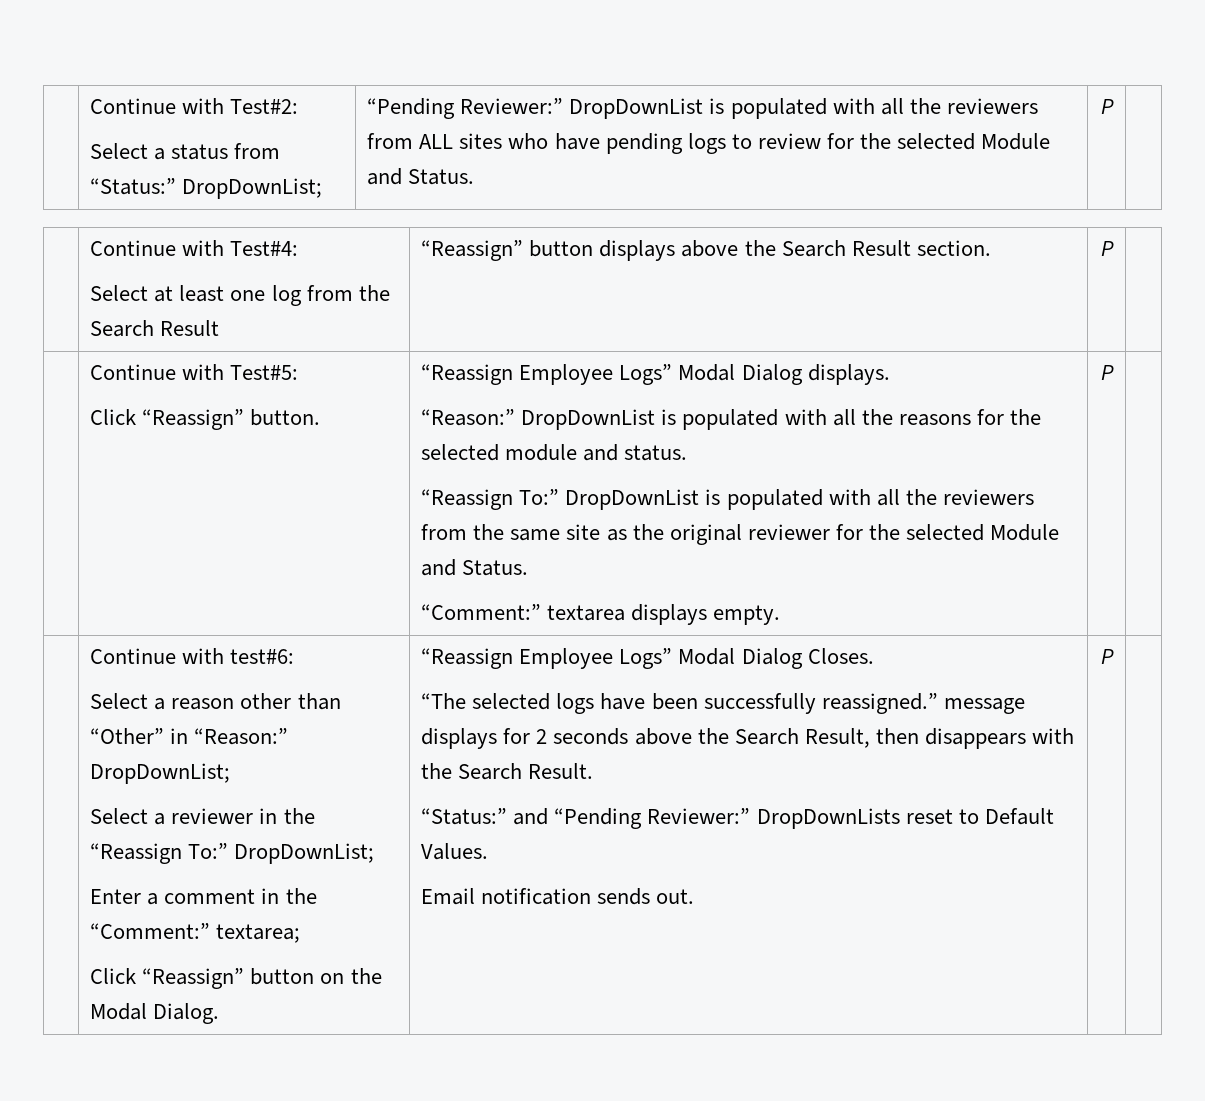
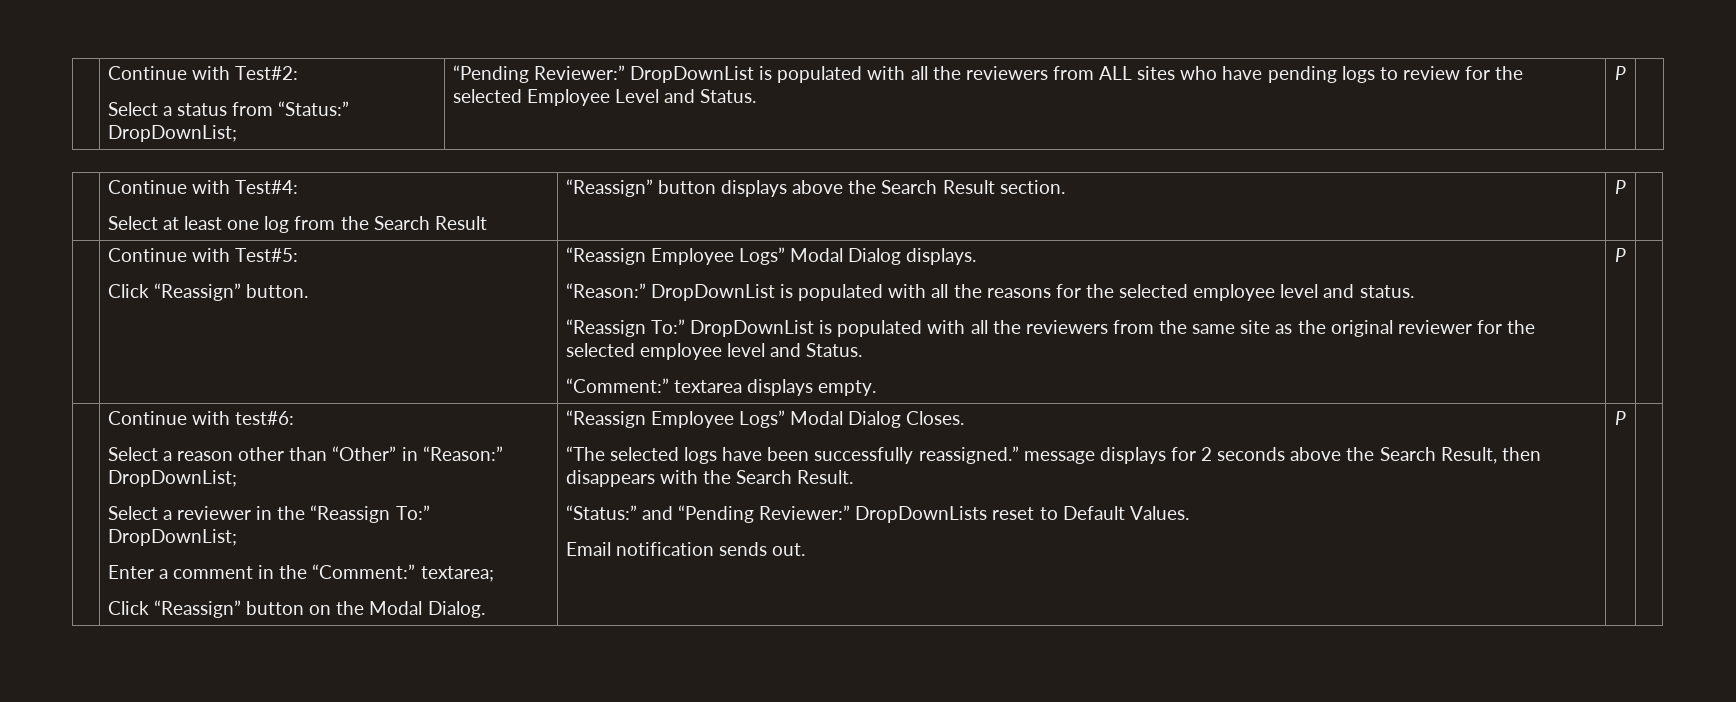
[981,133,1051,150] Module -> [526,89,660,106] Employee Level
[505,444,578,461] module -> [1193,284,1319,301] employee level
[990,524,1060,541] Module -> [639,343,766,360] employee level

